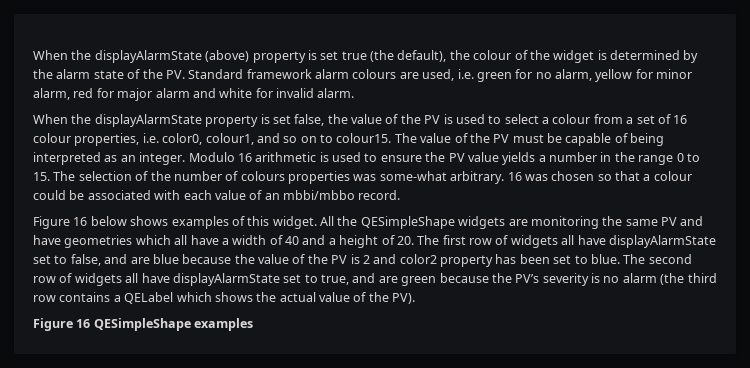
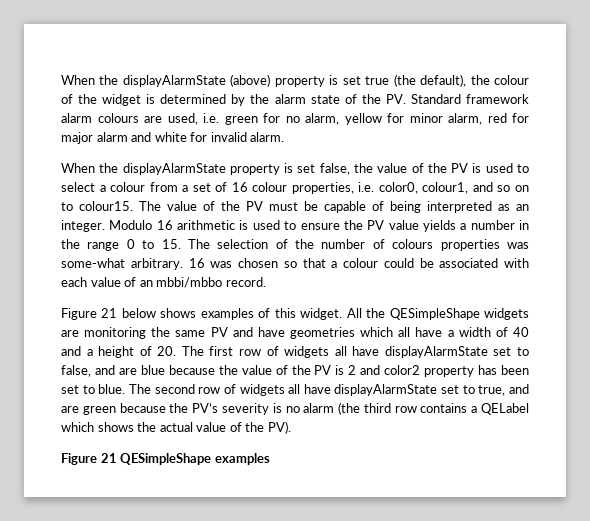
[73,217,88,226] 16 -> [101,308,118,318] 21
[76,319,91,328] 16 -> [100,453,117,463] 21

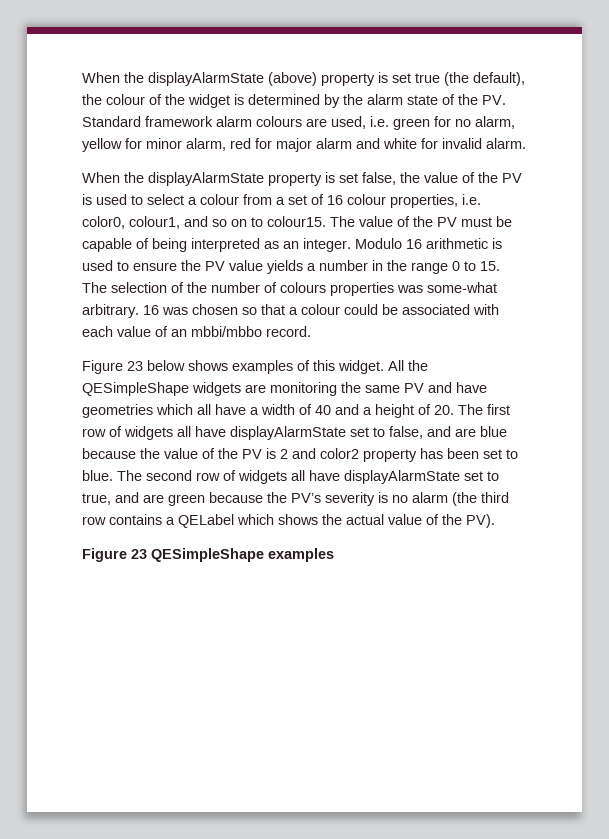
[101,308,118,318] 21 -> [127,361,143,371] 23
[100,453,117,463] 21 -> [131,549,147,559] 23

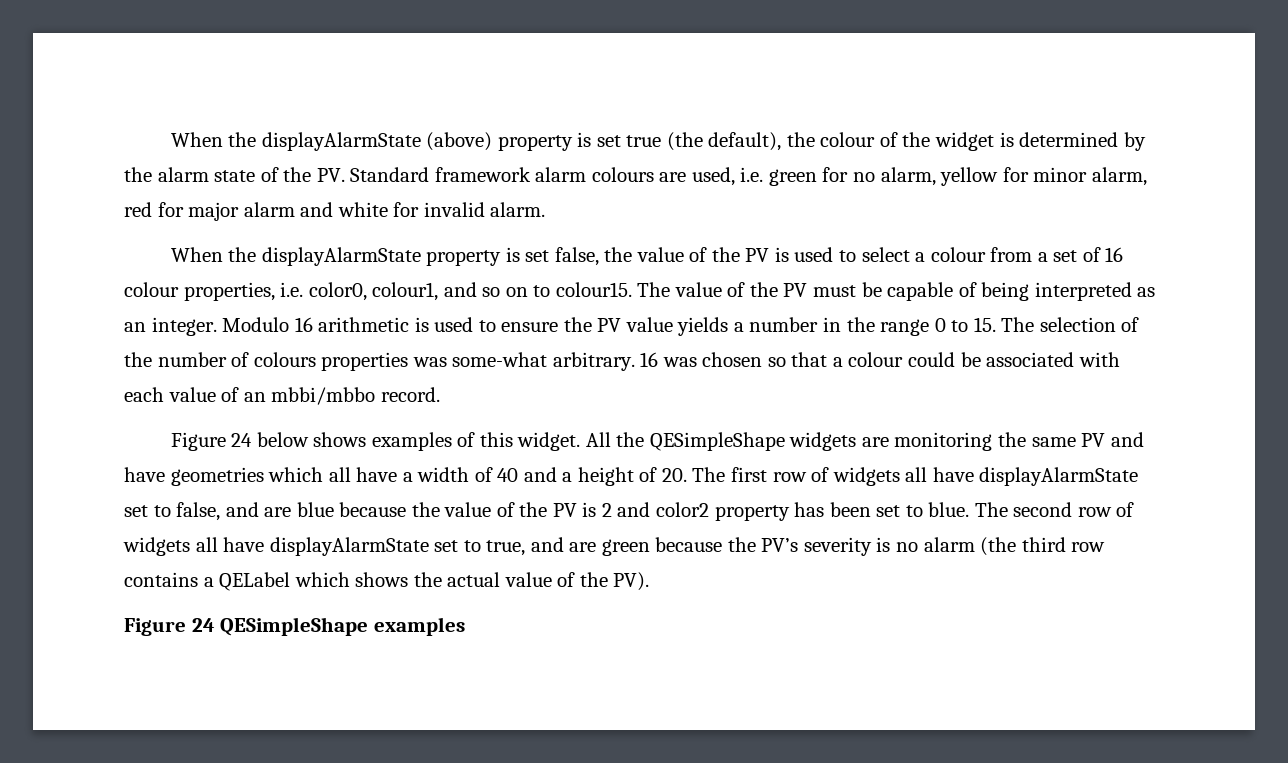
[127,361,143,371] 23 -> [231,433,253,447] 24
[131,549,147,559] 23 -> [191,618,215,632] 24

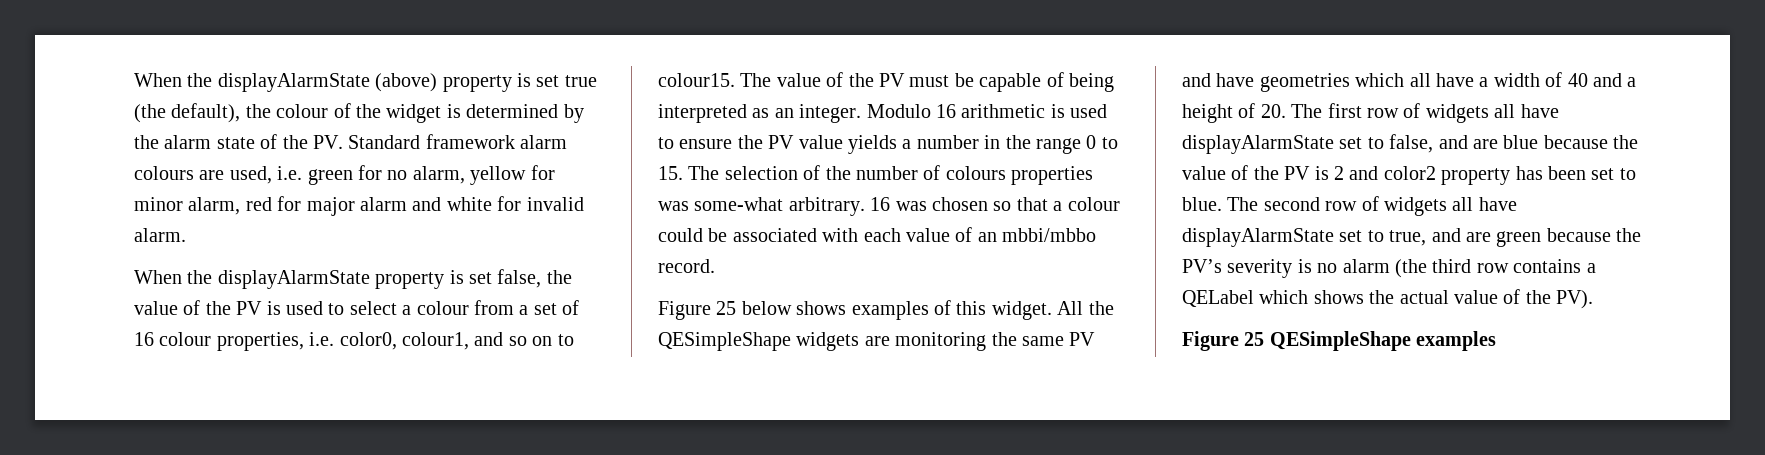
[231,433,253,447] 24 -> [716,301,737,315] 25
[191,618,215,632] 24 -> [1244,332,1265,346] 25

